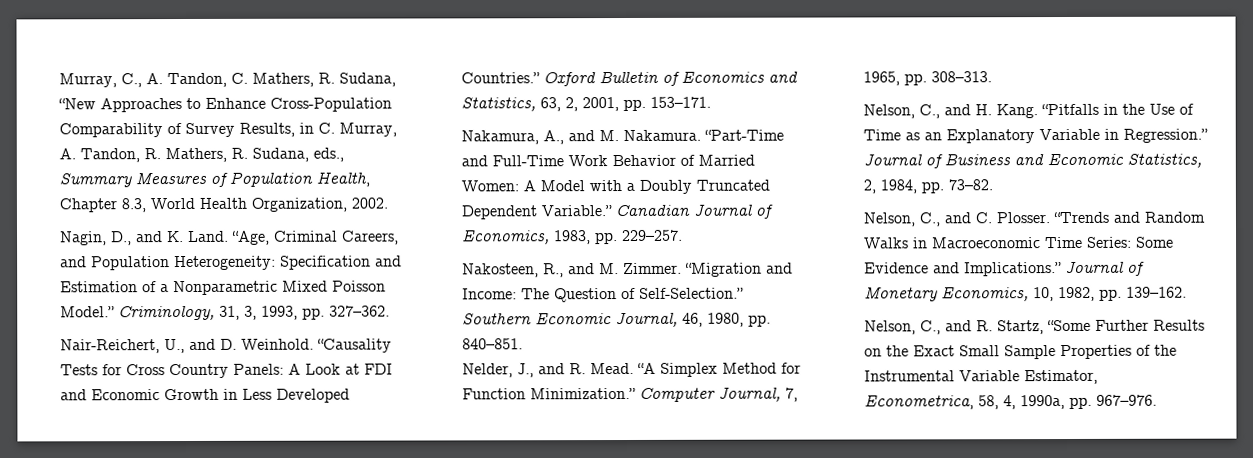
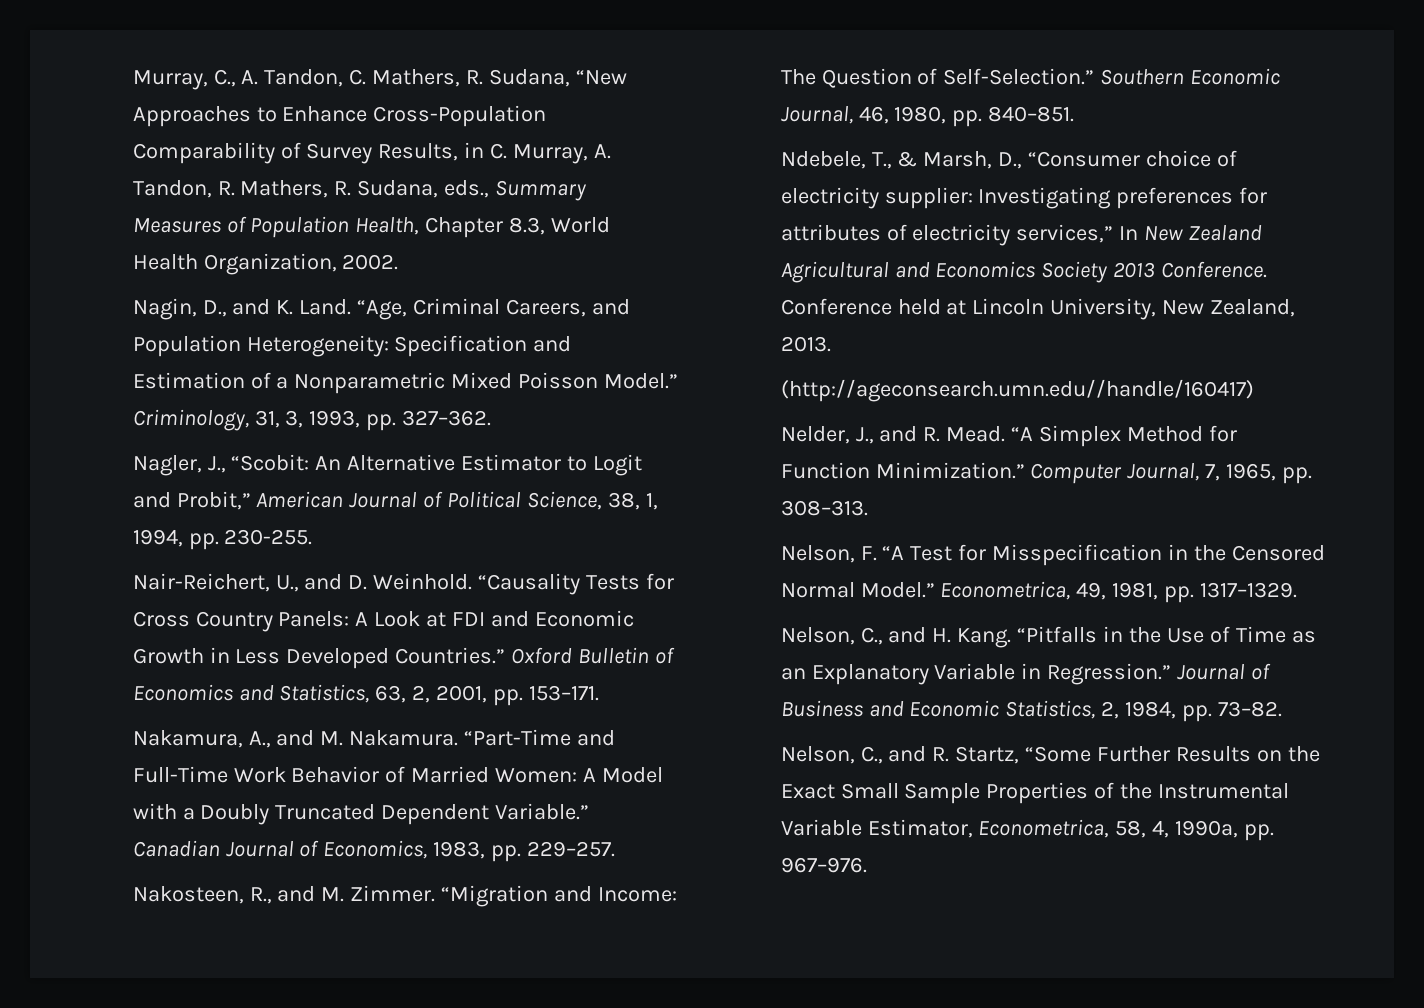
(391, 311) none -> [132,454,643,476] [132,491,659,510] [132,529,313,550] // Nagler, J., “Scobit: An Alternative Estimator to Logit and Probit,” American Journal of Political Science, 38, 1, 1994, pp. 230-255.
(524, 344) none -> [780,150,1238,169] [780,187,1268,209] [780,224,1263,246] [780,261,1268,283] [780,298,1296,320] [780,336,831,352] [780,379,1254,402] // Ndebele, T., & Marsh, D., “Consumer choice of electricity supplier: Investigating preferences for attributes of electricity services,” In New Zealand Agricultural and Economics Society 2013 Conference. Conference held at Lincoln University, New Zealand, 2013. // (http://ageconsearch.umn.edu//handle/160417)
(993, 77) none -> [780,544,1326,566] [780,581,1298,603] // Nelson, F. “A Test for Misspecification in the Censored Normal Model.” Econometrica, 49, 1981, pp. 1317–1329.
[863,211,1206,227] [864,236,1175,249] [864,260,1146,277] [864,286,1188,302] // Nelson, C., and C. Plosser. “Trends and Random Walks in Macroeconomic Time Series: Some Evidence and Implications.” Journal of Monetary Economics, 10, 1982, pp. 139–162. -> (1283, 709) none

